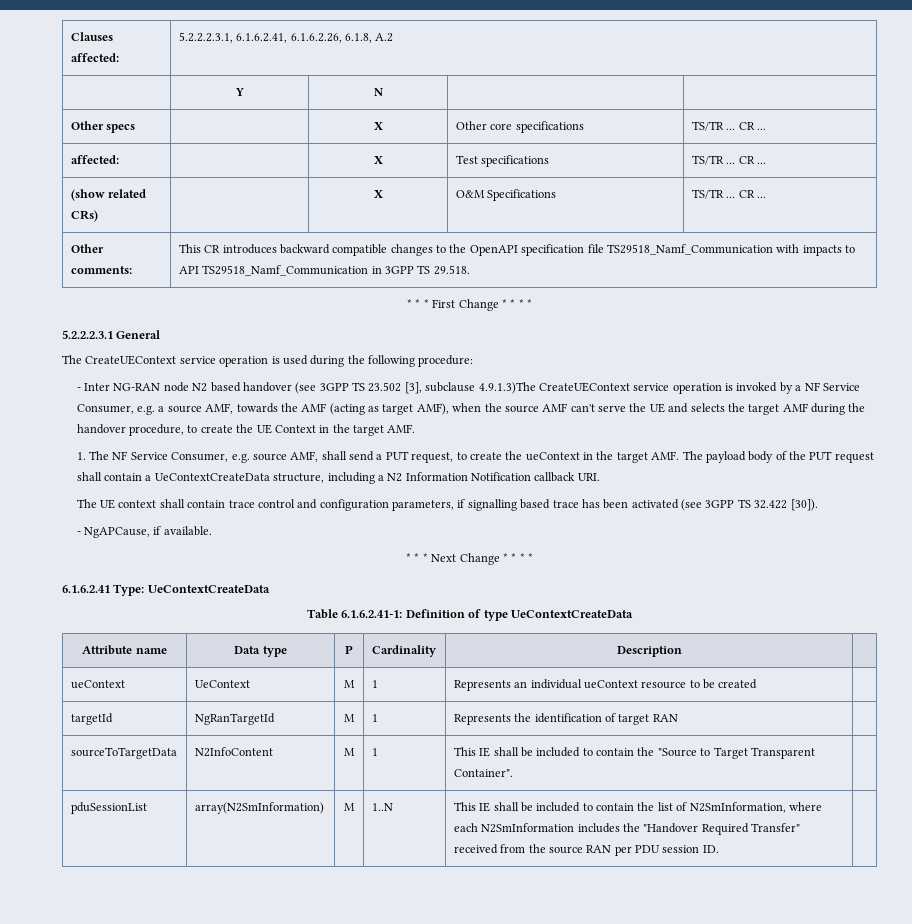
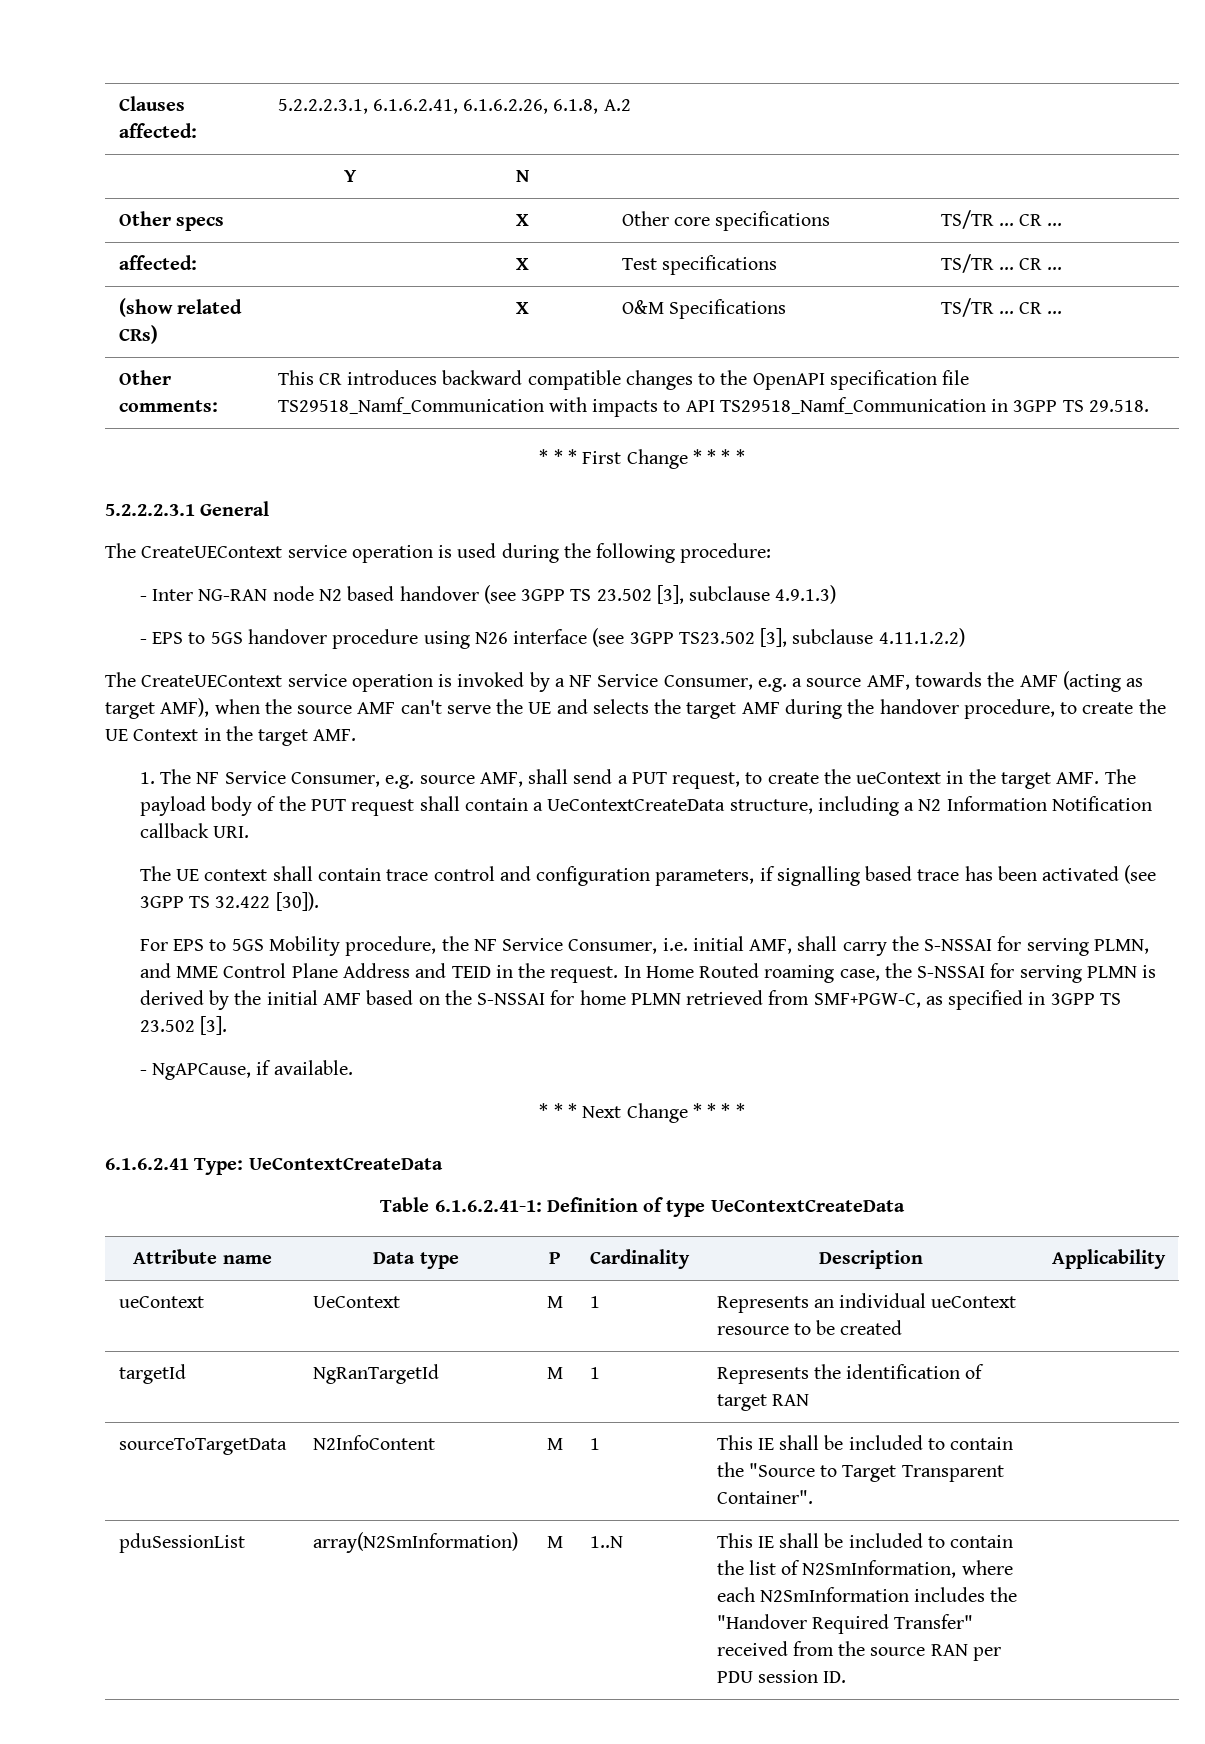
[478,382,536,394] 4.9.1.3)The -> [775,585,837,604] [139,628,965,649] [105,672,136,687] 4.9.1.3) // - EPS to 5GS handover procedure using N26 interface (see 3GPP TS23.502 [3], subclause 4.11.1.2.2) // The
(818, 505) none -> [139,936,1149,956] [139,963,1157,983] [139,990,1121,1010] [139,1016,228,1035] // For EPS to 5GS Mobility procedure, the NF Service Consumer, i.e. initial AMF, shall carry the S-NSSAI for serving PLMN, and MME Control Plane Address and TEID in the request. In Home Routed roaming case, the S-NSSAI for serving PLMN is derived by the initial AMF based on the S-NSSAI for home PLMN retrieved from SMF+PGW-C, as specified in 3GPP TS 23.502 [3].
(682, 651) none -> [1051,1249,1166,1269] Applicability

